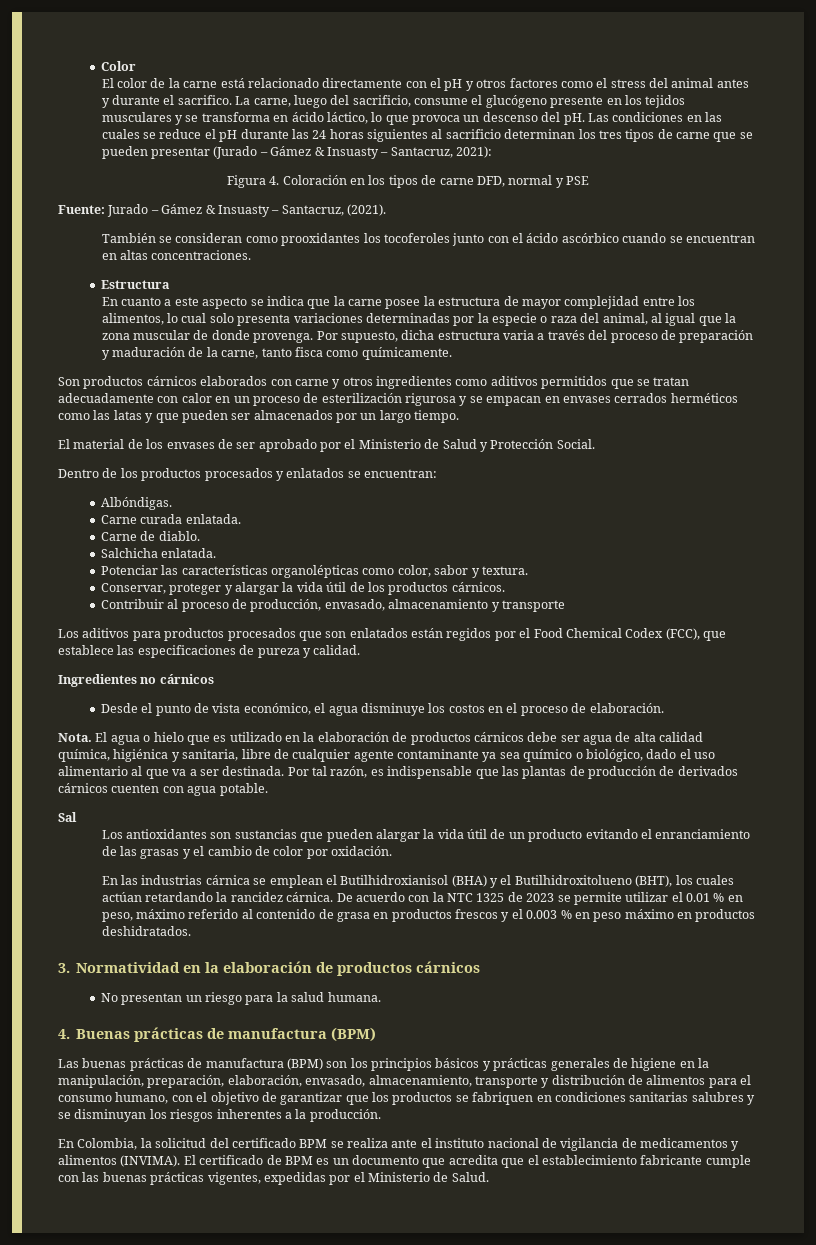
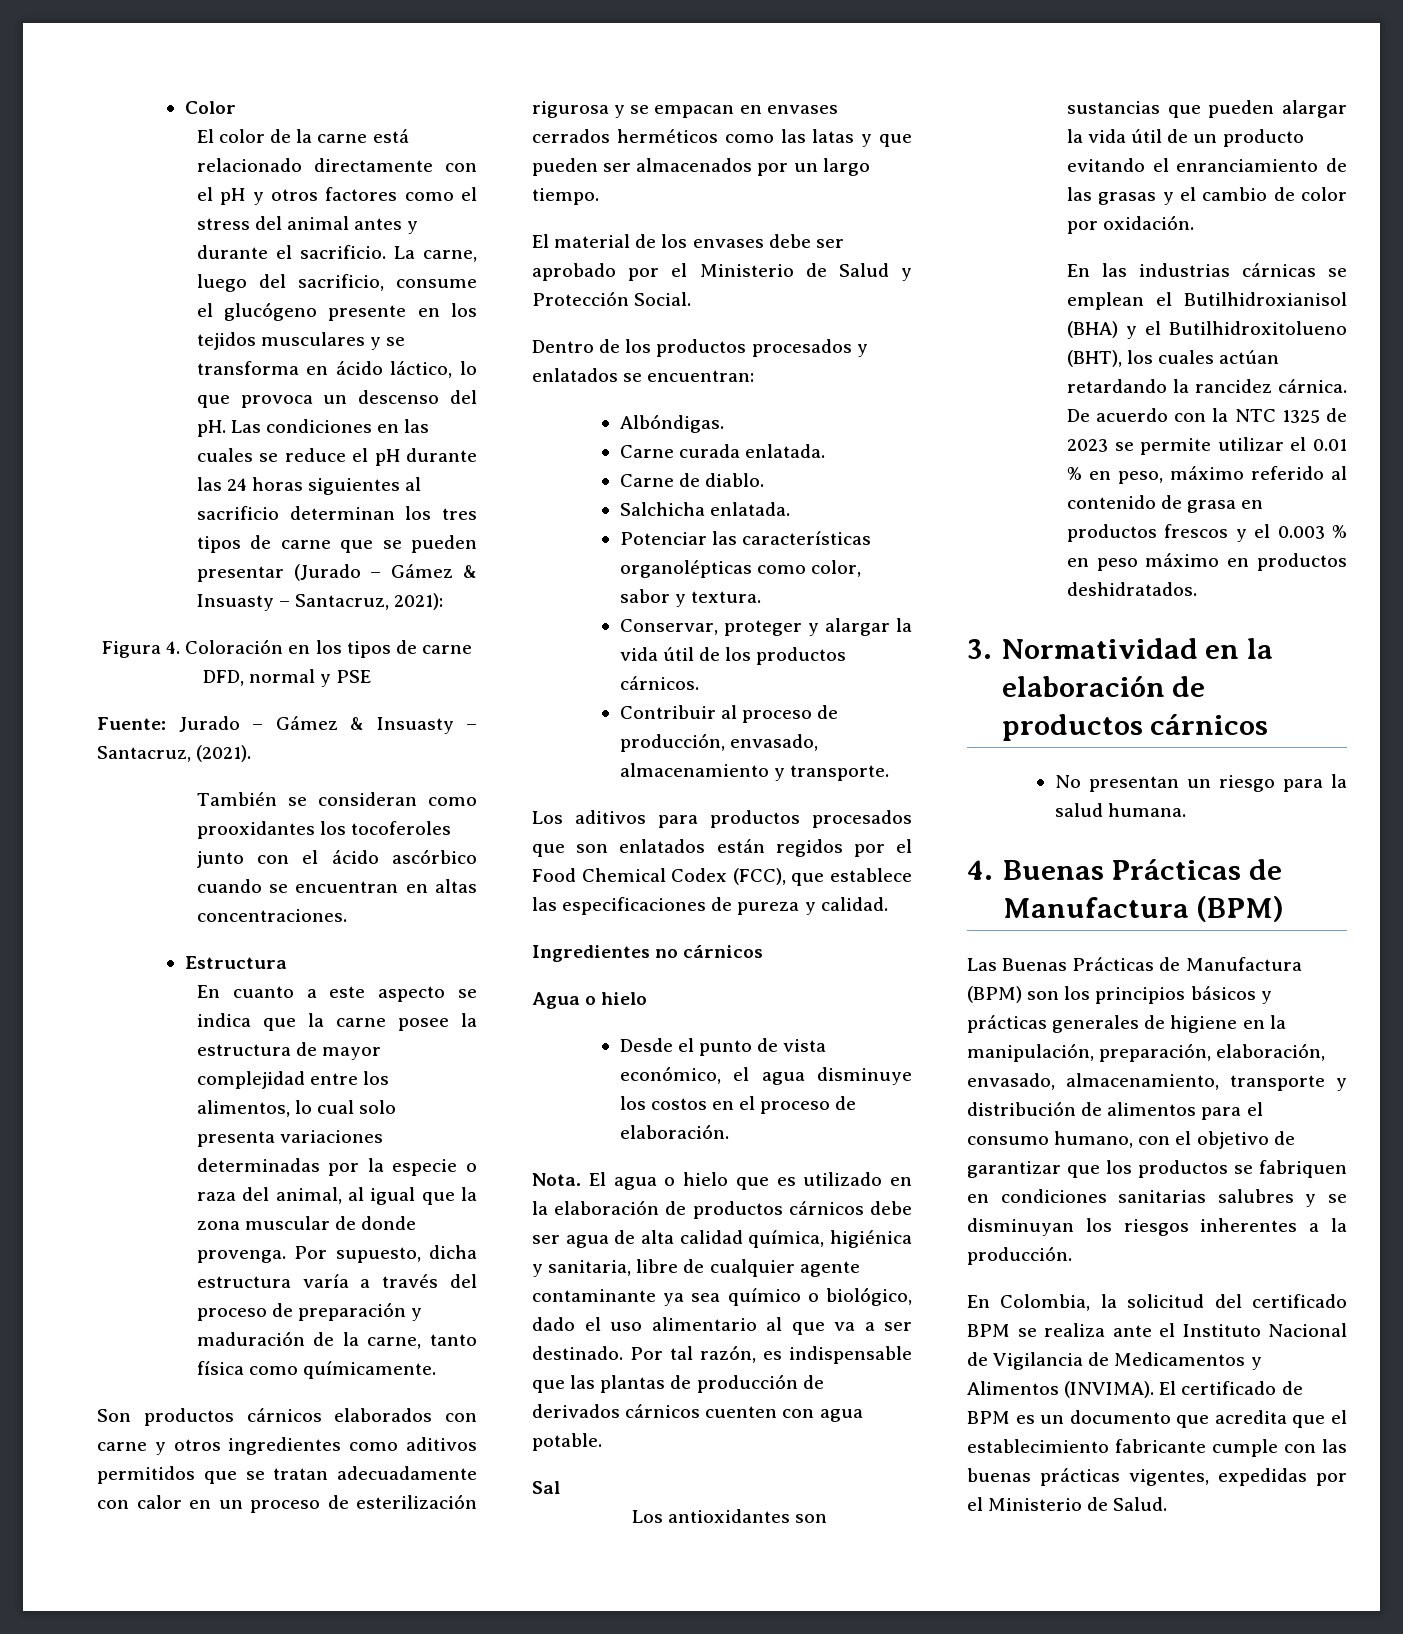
[177,95,232,105] sacrifico. -> [299,245,386,259] sacrificio.
[503,330,535,340] varia -> [302,1274,349,1288] varía
[294,347,323,357] fisca -> [196,1361,244,1375] física
[217,439,233,449] de -> [768,234,811,248] debe
[501,600,565,612] transporte -> [789,765,889,781] transporte.
(214, 679) none -> [532,992,648,1009] // Agua o hielo
[222,766,285,776] destinada. -> [532,1346,623,1360] destinado.
[205,875,250,885] cárnica -> [1241,263,1316,277] cárnicas
[134,1027,328,1042] prácticas de manufactura -> [1111,859,1283,880] [1002,897,1189,918] Prácticas de Manufactura
[82,1058,284,1071] buenas prácticas de manufactura -> [1002,957,1302,971] Buenas Prácticas de Manufactura
[435,1138,740,1151] [58,1155,117,1165] instituto nacional de vigilancia de medicamentos y alimentos -> [1182,1323,1347,1337] [967,1352,1262,1370] [967,1381,1059,1395] Instituto Nacional de Vigilancia de Medicamentos y Alimentos

